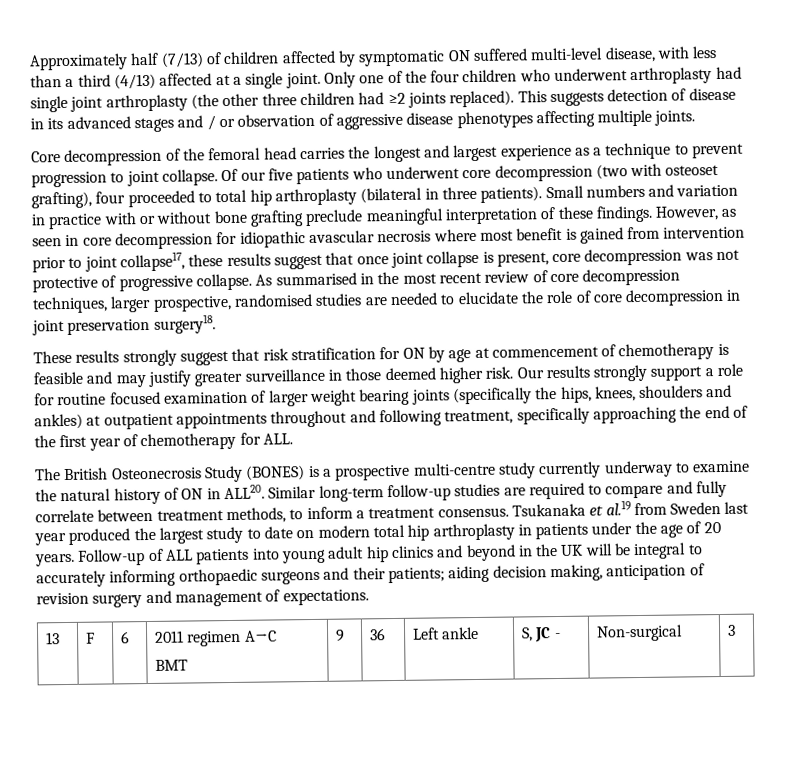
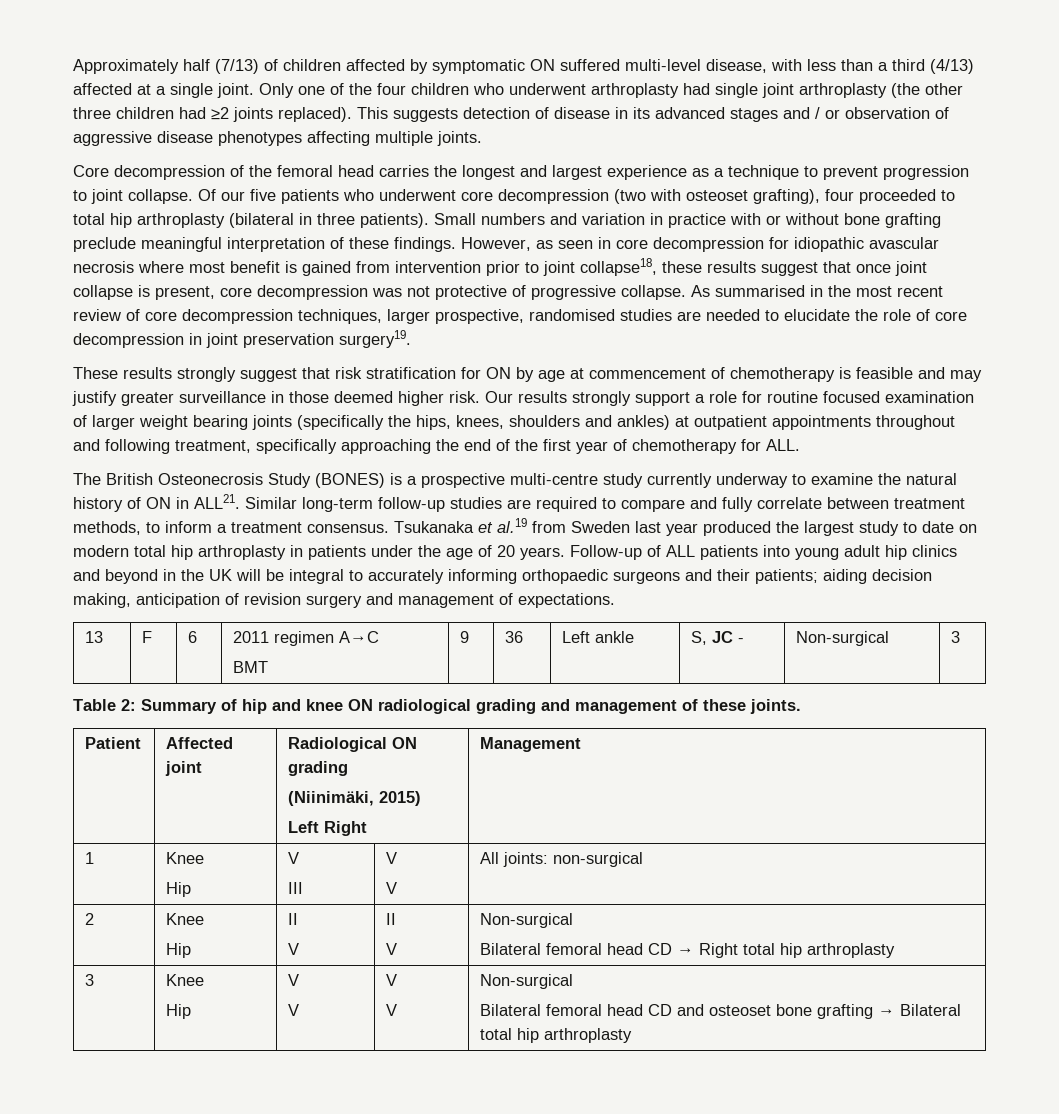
[119,251,185,272] collapse17, -> [580,258,657,276] collapse18,
[153,314,216,334] surgery18. -> [339,330,411,348] surgery19.
[223,484,265,500] ALL20. -> [194,494,240,509] ALL21.
(737, 630) none -> [73,699,801,714] [85,737,142,749] [166,737,234,749] [165,761,203,776] [288,737,418,752] [288,761,349,776] [288,791,422,806] [288,821,368,836] [480,737,582,752] [85,852,95,864] [166,852,205,864] [166,882,192,897] [288,852,300,864] [288,882,304,894] [386,852,398,864] [386,882,398,894] [480,852,644,867] [85,913,95,925] [166,913,205,925] [166,943,192,958] [288,913,299,925] [288,943,300,955] [386,913,397,925] [386,943,398,955] [480,913,574,928] [480,943,896,958] [85,974,95,986] [166,974,205,986] [166,1004,192,1019] [288,974,300,986] [288,1004,300,1016] [386,974,398,986] [386,1004,398,1016] [480,974,574,989] [480,1004,962,1019] [480,1028,633,1043] // Table 2: Summary of hip and knee ON radiological grading and management of these joints. // Patient | Affected joint | Radiological ON grading // (Niinimäki, 2015) // Left Right | Management // 1 | Knee // Hip | V // III | V // V | All joints: non-surgical // 2 | Knee // Hip | II // V | II // V | Non-surgical // Bilateral femoral head CD → Right total hip arthroplasty // 3 | Knee // Hip | V // V | V // V | Non-surgical // Bilateral femoral head CD and osteoset bone grafting → Bilateral total hip arthroplasty

